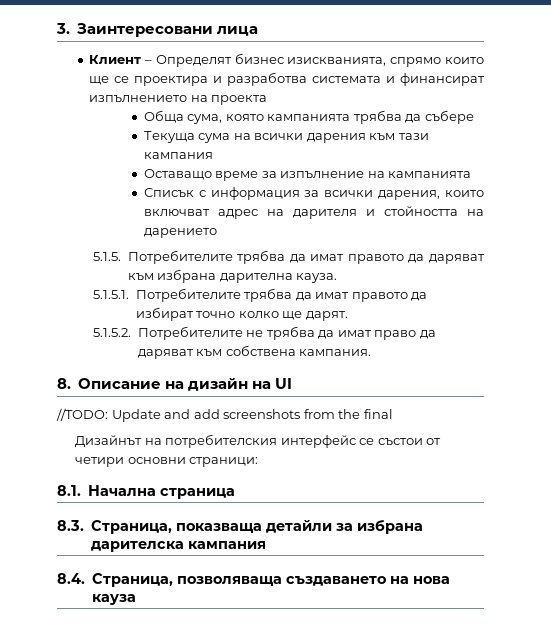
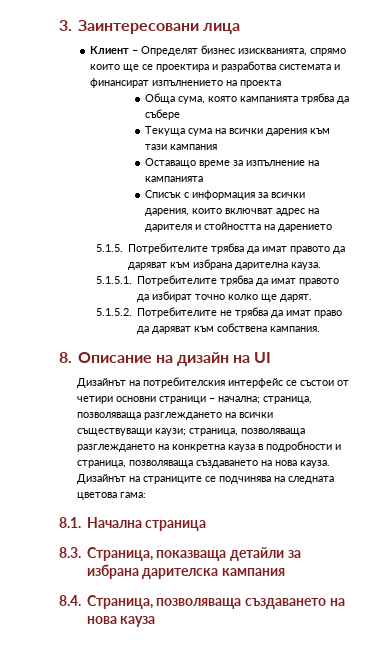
[56,408,393,422] // //TODO: Update and add screenshots from the final -> (272, 357) none
[189,457,259,467] страници: -> [159,396,313,404] [77,412,274,420] [77,428,306,436] [77,441,342,452] [77,460,331,468] [77,474,335,484] [77,492,147,500] страници – начална; страница, позволяваща разглеждането на всички съществуващи каузи; страница, позволяваща разглеждането на конкретна кауза в подробности и страница, позволяваща създаването на нова кауза. Дизайнът на страниците се подчинява на следната цветова гама:

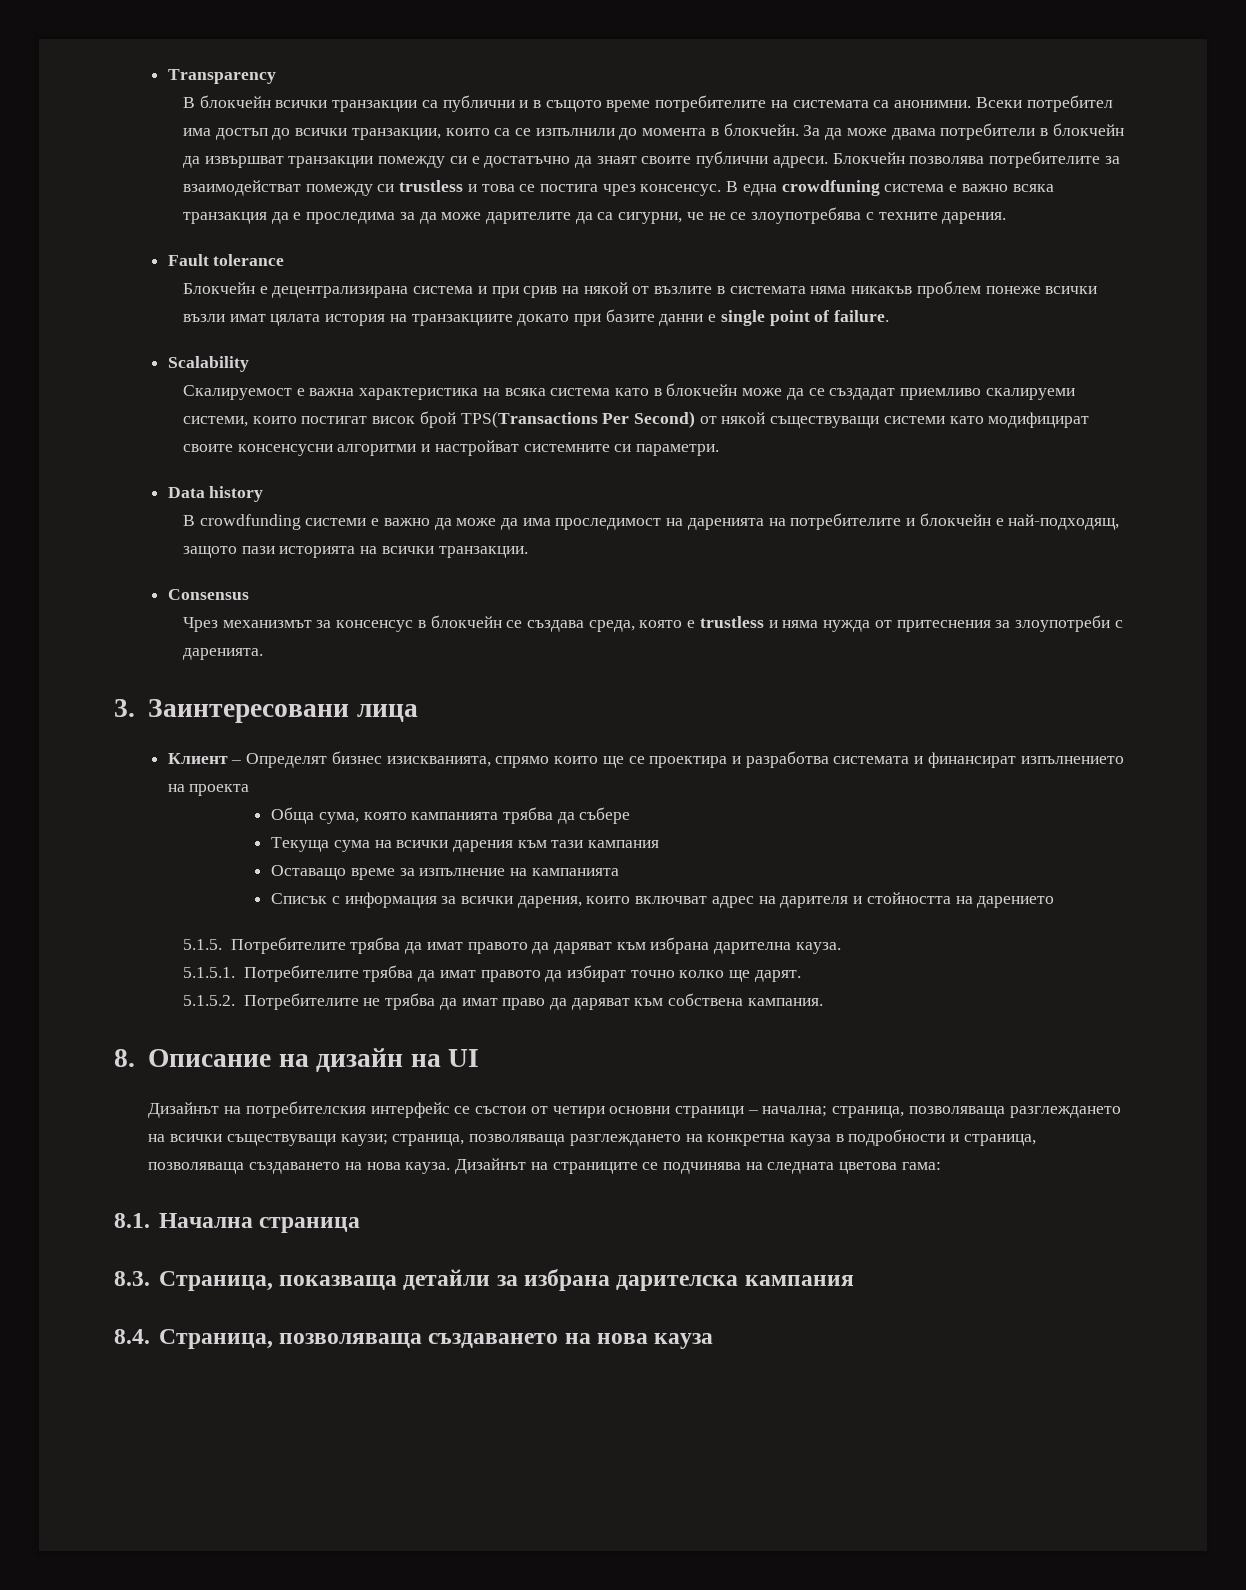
(59, 25) none -> [167,69,276,84] [182,95,1113,112] [182,123,1124,140] [182,151,1120,168] [182,180,1054,196] [182,207,1007,224] [167,254,285,266] [182,281,1098,298] [182,309,890,326] [167,356,249,372] [182,383,1075,400] [182,411,1090,428] [182,440,719,456] [167,486,264,502] [182,513,1120,530] [182,546,528,558] [167,589,249,600] [182,615,1123,632] [182,648,263,660] Transparency // В блокчейн всички транзакции са публични и в същото време потребителите на системата са анонимни. Всеки потребител има достъп до всички транзакции, които са се изпълнили до момента в блокчейн. За да може двама потребители в блокчейн да извършват транзакции помежду си е достатъчно да знаят своите публични адреси. Блокчейн позволява потребителите за взаимодействат помежду си trustless и това се постига чрез консенсус. В една crowdfuning система е важно всяка транзакция да е проследима за да може дарителите да са сигурни, че не се злоупотребява с техните дарения. // Fault tolerance // Блокчейн е децентрализирана система и при срив на някой от възлите в системата няма никакъв проблем понеже всички възли имат цялата история на транзакциите докато при базите данни е single point of failure. // Scalability // Скалируемост е важна характеристика на всяка система като в блокчейн може да се създадат приемливо скалируеми системи, които постигат висок брой TPS(Transactions Per Second) от някой съществуващи системи като модифицират своите консенсусни алгоритми и настройват системните си параметри. // Data history // В crowdfunding системи е важно да може да има проследимост на даренията на потребителите и блокчейн е най-подходящ, защото пази историята на всички транзакции. // Consensus // Чрез механизмът за консенсус в блокчейн се създава среда, която е trustless и няма нужда от притеснения за злоупотреби с даренията. //

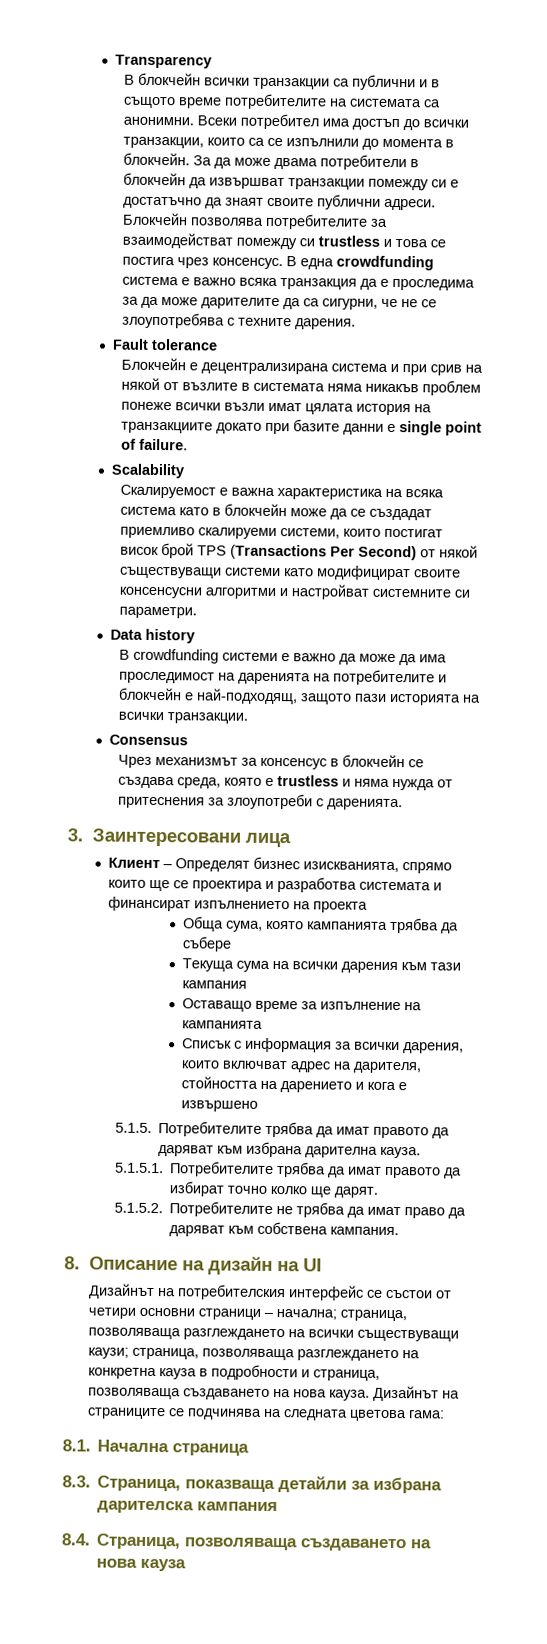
[781,180,880,196] crowdfuning -> [336,255,435,271] crowdfunding
[460,411,598,428] TPS(Transactions -> [197,544,328,560] TPS (Transactions
[780,896,863,908] дарителя и -> [353,1061,422,1074] дарителя,
(1055, 902) none -> [355,1081,408,1091] [181,1100,259,1112] и кога е извършено

